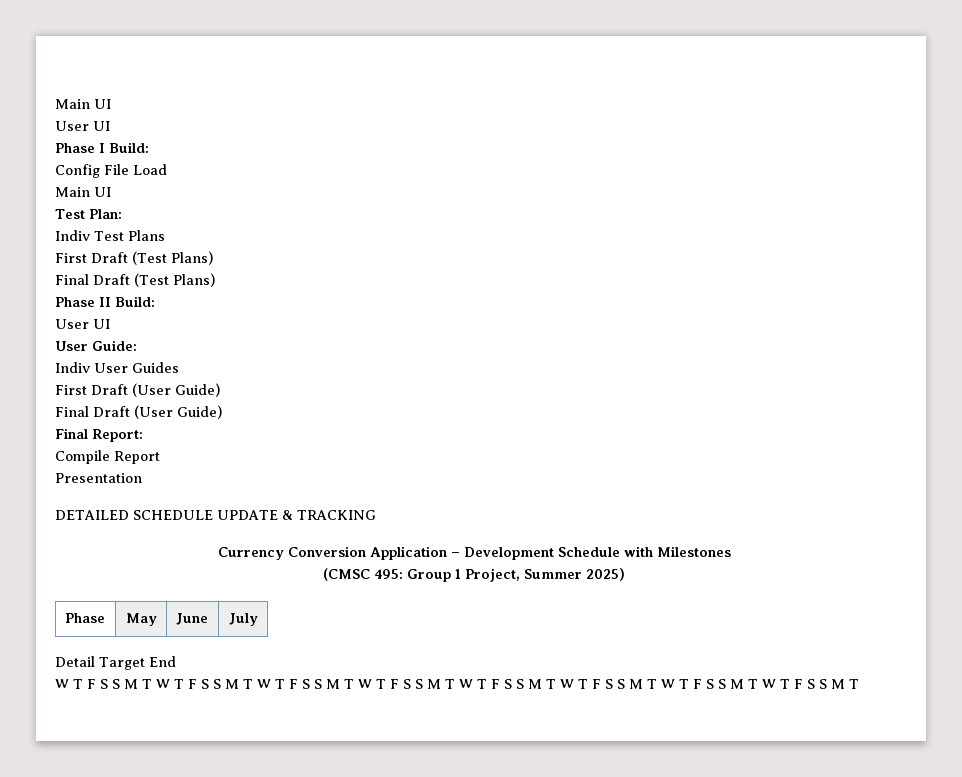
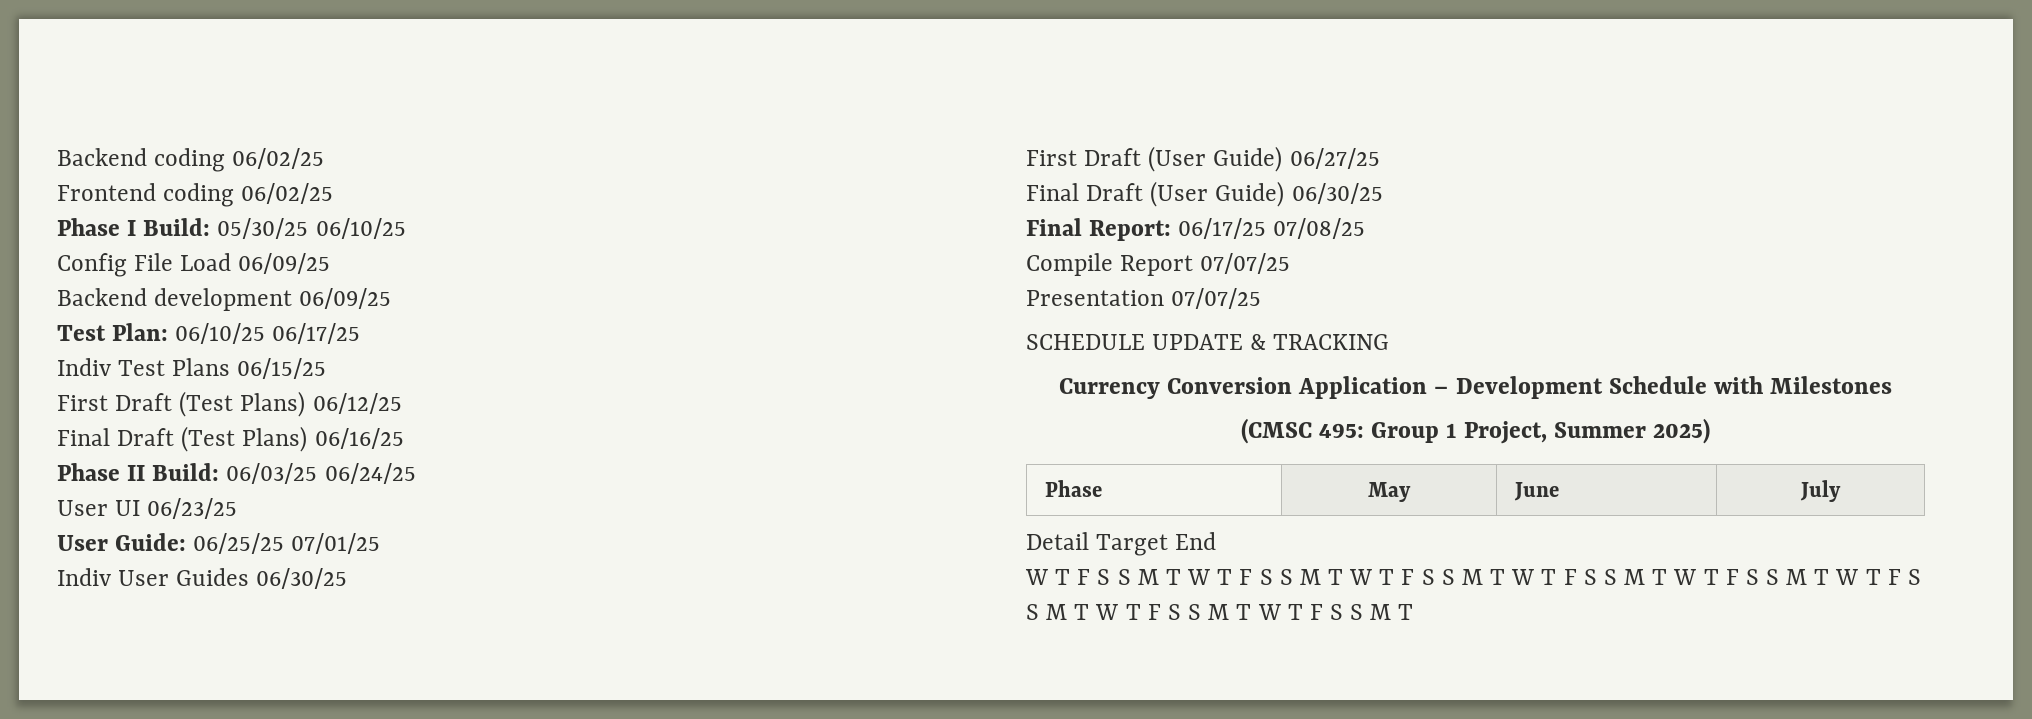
[55,99,111,109] [55,121,110,131] Main UI // User UI -> [57,148,325,172] [57,183,334,207] Backend coding 06/02/25 // Frontend coding 06/02/25
(149, 147) none -> [217,218,406,239] 05/30/25 06/10/25
[55,187,111,197] // Main UI -> [238,253,331,274] [57,288,392,311] 06/09/25 // Backend development 06/09/25
(122, 214) none -> [175,323,361,344] 06/10/25 06/17/25
(165, 235) none -> [237,358,327,379] 06/15/25
(213, 258) none -> [312,393,402,414] 06/12/25
(215, 280) none -> [314,428,404,449] 06/16/25
[55,319,110,329] // User UI -> [226,463,416,484] [57,498,238,519] 06/03/25 06/24/25 // User UI 06/23/25
(137, 345) none -> [193,533,381,554] 06/25/25 07/01/25
(179, 367) none -> [256,568,348,589] 06/30/25
(220, 390) none -> [1289,148,1380,169] 06/27/25
(222, 412) none -> [1291,183,1383,204] 06/30/25
(143, 435) none -> [1178,218,1366,239] 06/17/25 07/08/25
(160, 457) none -> [1200,253,1291,274] 07/07/25
[55,510,129,520] // DETAILED -> [1171,288,1262,309] 07/07/25 //

